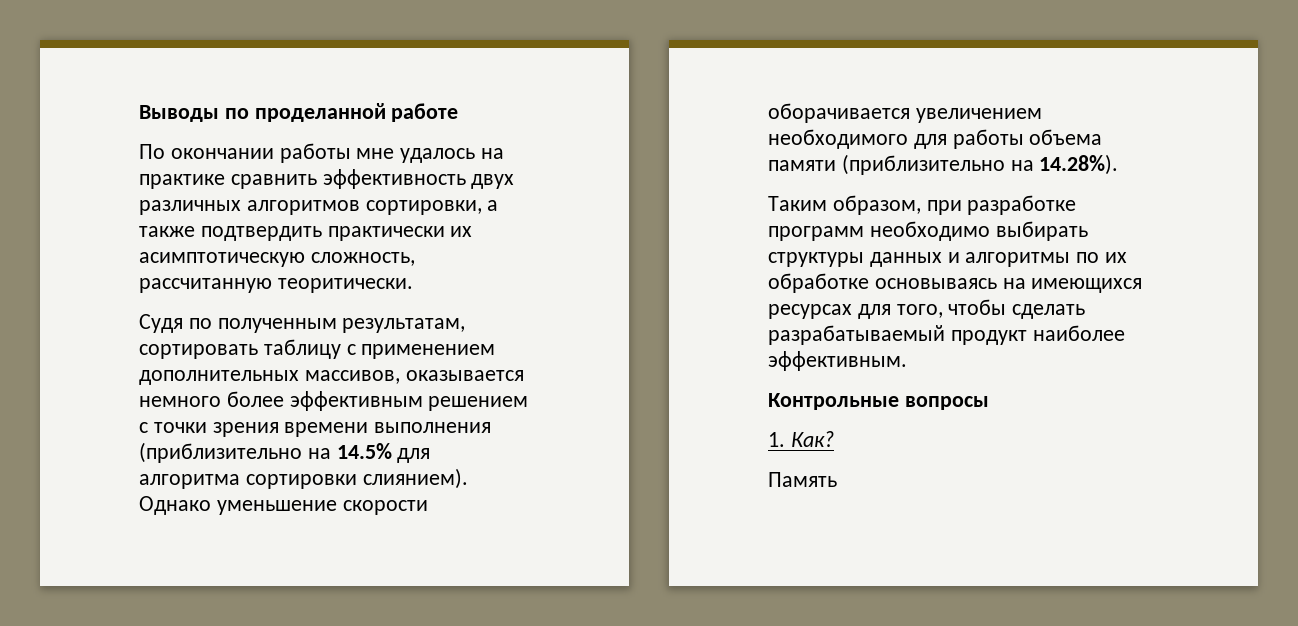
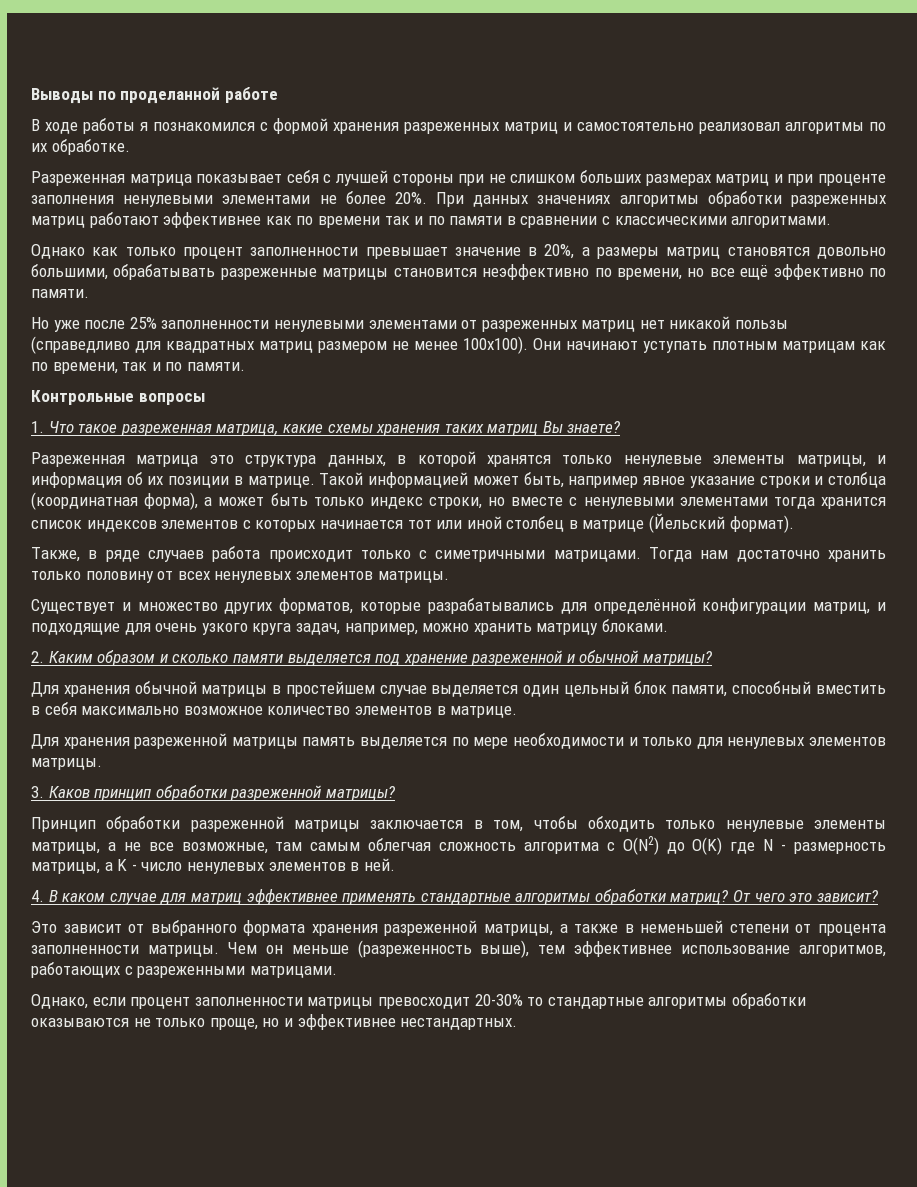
[139,143,505,163] [139,169,515,189] [139,200,499,215] [139,226,473,241] [139,252,415,267] [139,278,413,293] [139,314,466,333] [139,339,496,359] [139,370,524,385] [139,391,529,411] [139,422,492,437] [139,442,431,463] [139,468,468,489] [139,496,428,515] [768,103,1042,123] [768,129,1103,149] [768,154,1119,175] [768,195,1077,215] [768,221,1088,241] [768,252,1128,267] [768,273,1143,293] [768,299,1086,319] [768,325,1125,345] [768,351,907,371] [768,393,989,410] [768,431,834,447] [768,472,837,487] По окончании работы мне удалось на практике сравнить эффективность двух различных алгоритмов сортировки, а также подтвердить практически их асимптотическую сложность, рассчитанную теоритически. // Судя по полученным результатам, сортировать таблицу с применением дополнительных массивов, оказывается немного более эффективным решением с точки зрения времени выполнения (приблизительно на 14.5% для алгоритма сортировки слиянием). Однако уменьшение скорости оборачивается увеличением необходимого для работы объема памяти (приблизительно на 14.28%). // Таким образом, при разработке программ необходимо выбирать структуры данных и алгоритмы по их обработке основываясь на имеющихся ресурсах для того, чтобы сделать разрабатываемый продукт наиболее эффективным. // Контрольные вопросы // 1. Как? // Память -> [31,118,886,134] [31,139,130,155] [31,170,887,186] [31,191,886,207] [31,212,832,228] [31,244,886,259] [31,264,886,280] [31,289,89,298] [31,316,789,332] [31,336,886,354] [31,362,245,374] [31,390,205,405] [31,421,622,436] [31,451,886,467] [31,472,887,488] [31,492,886,510] [31,513,794,533] [31,546,886,562] [31,571,449,583] [31,598,887,614] [31,619,668,635] [31,650,714,666] [31,681,886,697] [31,702,518,718] [31,733,886,749] [31,758,102,770] [31,785,396,801] [31,816,887,832] [31,836,886,855] [31,858,395,874] [31,889,879,905] [31,920,886,936] [31,940,886,958] [31,962,337,978] [31,993,806,1009] [31,1014,518,1030] В ходе работы я познакомился с формой хранения разреженных матриц и самостоятельно реализовал алгоритмы по их обработке. // Разреженная матрица показывает себя с лучшей стороны при не слишком больших размерах матриц и при проценте заполнения ненулевыми элементами не более 20%. При данных значениях алгоритмы обработки разреженных матриц работают эффективнее как по времени так и по памяти в сравнении с классическими алгоритмами. // Однако как только процент заполненности превышает значение в 20%, а размеры матриц становятся довольно большими, обрабатывать разреженные матрицы становится неэффективно по времени, но все ещё эффективно по памяти. // Но уже после 25% заполненности ненулевыми элементами от разреженных матриц нет никакой пользы (справедливо для квадратных матриц размером не менее 100х100). Они начинают уступать плотным матрицам как по времени, так и по памяти. // Контрольные вопросы // 1. Что такое разреженная матрица, какие схемы хранения таких матриц Вы знаете? // Разреженная матрица это структура данных, в которой хранятся только ненулевые элементы матрицы, и информация об их позиции в матрице. Такой информацией может быть, например явное указание строки и столбца (координатная форма), а может быть только индекс строки, но вместе с ненулевыми элементами тогда хранится список индексов элементов с которых начинается тот или иной столбец в матрице (Йельский формат). // Также, в ряде случаев работа происходит только с симетричными матрицами. Тогда нам достаточно хранить только половину от всех ненулевых элементов матрицы. // Существует и множество других форматов, которые разрабатывались для определённой конфигурации матриц, и подходящие для очень узкого круга задач, например, можно хранить матрицу блоками. // 2. Каким образом и сколько памяти выделяется под хранение разреженной и обычной матрицы? // Для хранения обычной матрицы в простейшем случае выделяется один цельный блок памяти, способный вместить в себя максимально возможное количество элементов в матрице. // Для хранения разреженной матрицы память выделяется по мере необходимости и только для ненулевых элементов матрицы. // 3. Каков принцип обработки разреженной матрицы? // Принцип обработки разреженной матрицы заключается в том, чтобы обходить только ненулевые элементы матрицы, а не все возможные, там самым облегчая сложность алгоритма с O(N2) до O(K) где N - размерность матрицы, а K - число ненулевых элементов в ней. // 4. В каком случае для матриц эффективнее применять стандартные алгоритмы обработки матриц? От чего это зависит? // Это зависит от выбранного формата хранения разреженной матрицы, а также в неменьшей степени от процента заполненности матрицы. Чем он меньше (разреженность выше), тем эффективнее использование алгоритмов, работающих с разреженными матрицами. // Однако, если процент заполненности матрицы превосходит 20-30% то стандартные алгоритмы обработки оказываются не только проще, но и эффективнее нестандартных.

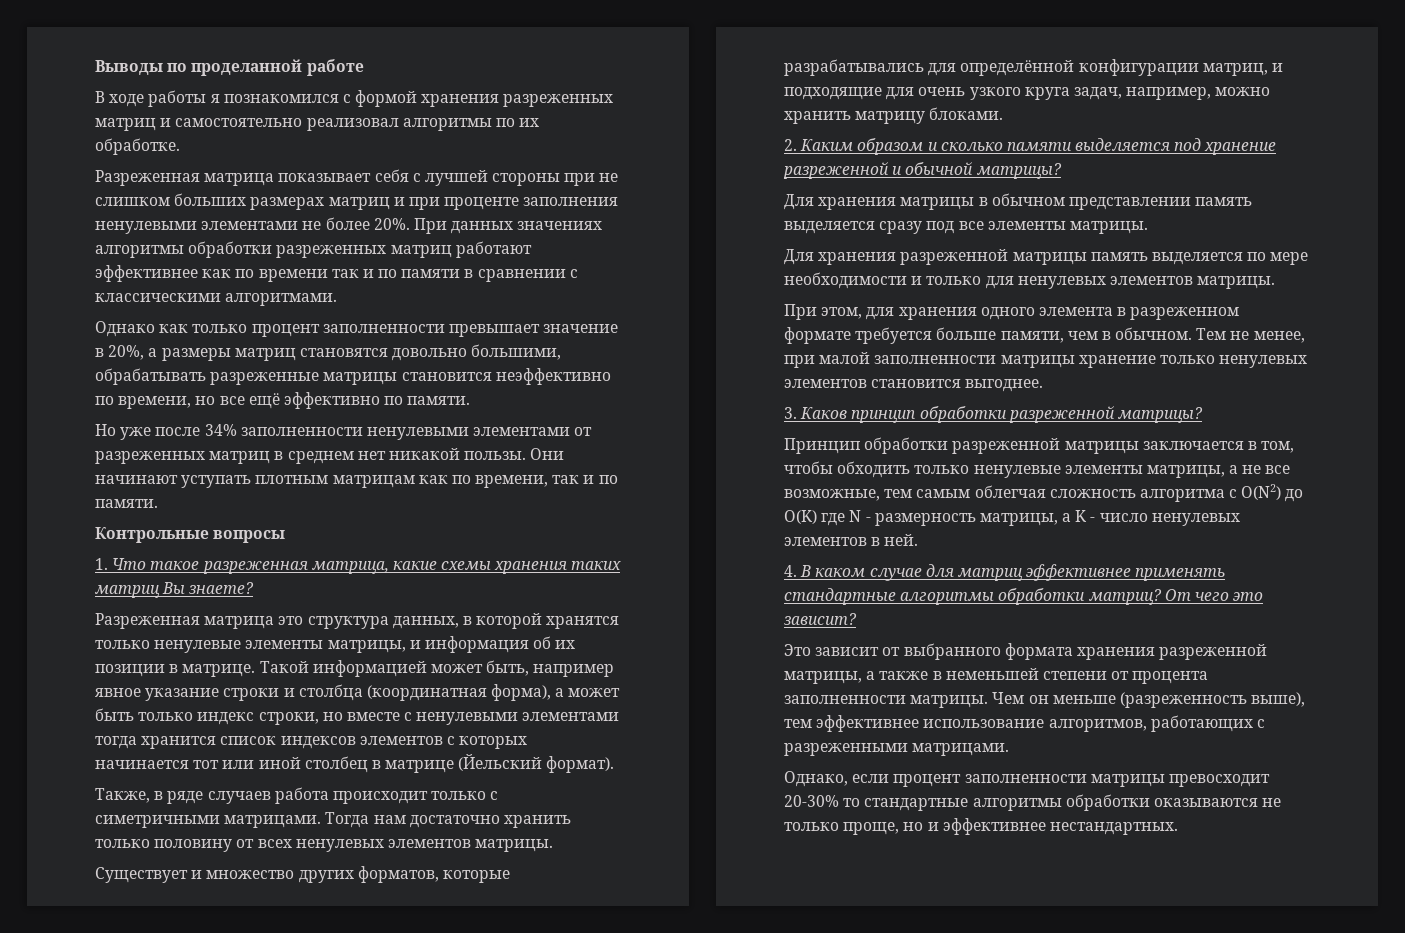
[129,317,157,329] 25% -> [204,424,237,436] 34%
[639,316,789,329] [31,336,528,354] нет никакой пользы (справедливо для квадратных матриц размером не менее 100х100). -> [274,448,527,464] в среднем нет никакой пользы.
[134,681,197,694] обычной -> (897, 203) none
[285,681,886,697] [31,702,518,718] простейшем случае выделяется один цельный блок памяти, способный вместить в себя максимально возможное количество элементов в матрице. -> [991,193,1253,210] [784,221,1148,234] обычном представлении память выделяется сразу под все элементы матрицы.
(102, 764) none -> [784,304,1240,320] [784,327,1305,344] [784,352,1308,368] [784,379,1044,392] // При этом, для хранения одного элемента в разреженном формате требуется больше памяти, чем в обычном. Тем не менее, при малой заполненности матрицы хранение только ненулевых элементов становится выгоднее.
[275,842,303,851] там -> [884,489,913,498] тем

